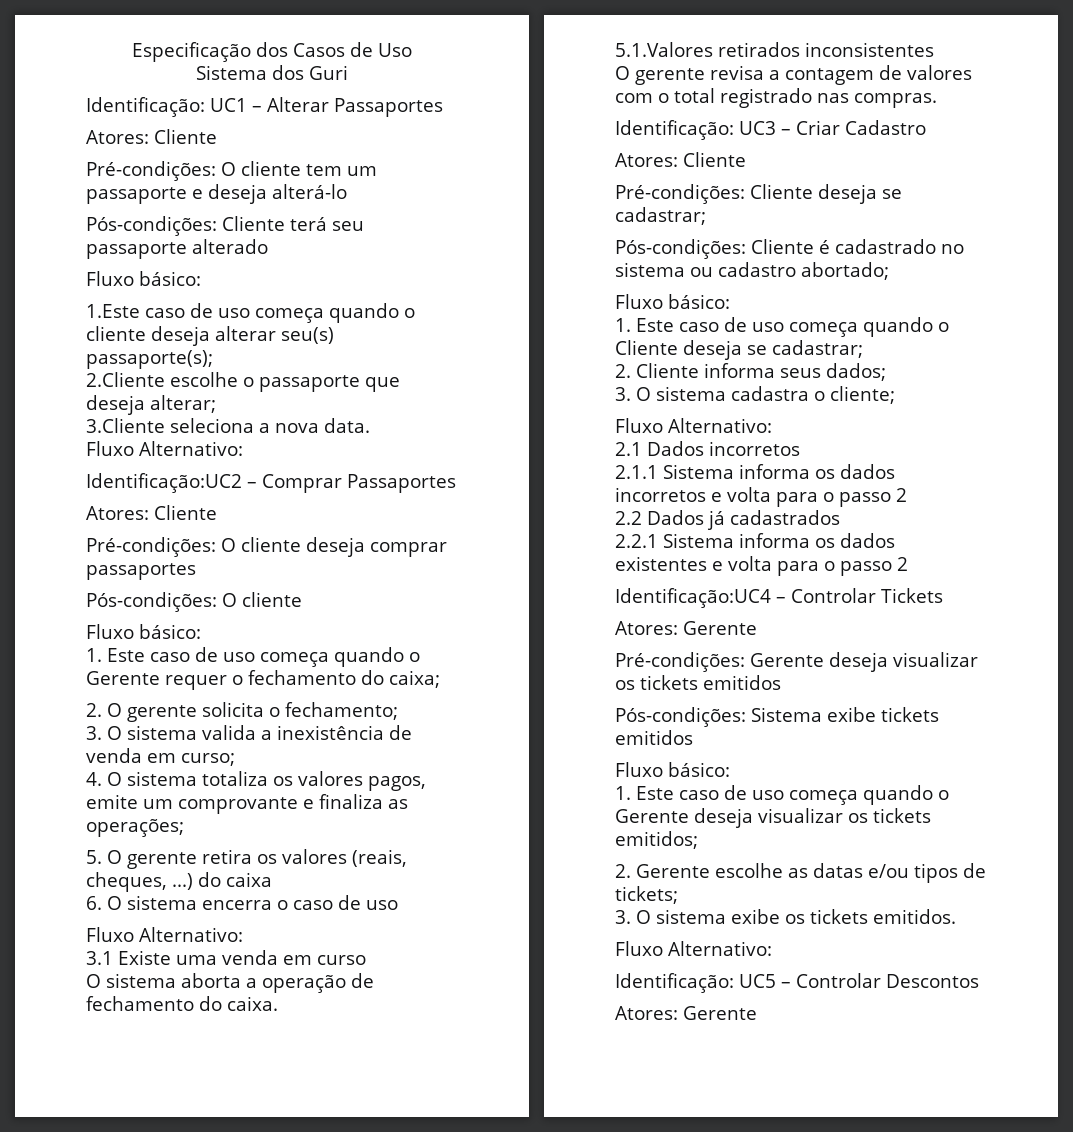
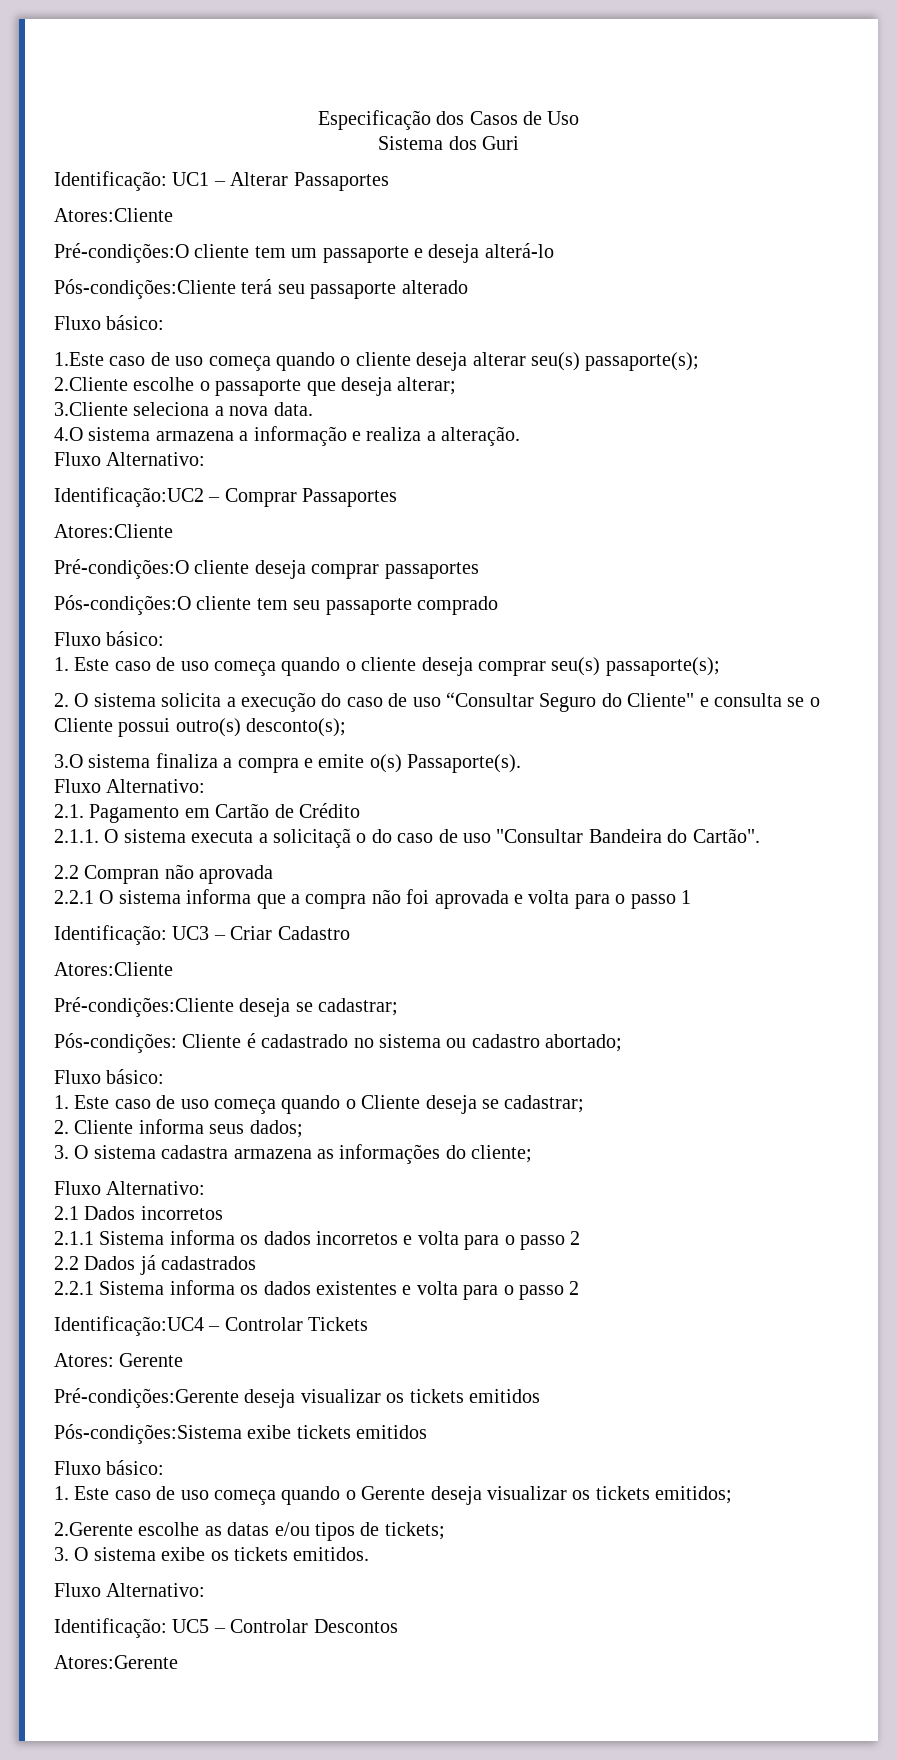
[86,129,217,144] [86,161,236,181] Atores: Cliente // Pré-condições: O -> [54,208,173,222] [54,243,189,263] Atores:Cliente // Pré-condições:O
[86,216,285,236] Pós-condições: Cliente -> [54,279,236,299] Pós-condições:Cliente
(370, 425) none -> [54,426,521,446] // 4.O sistema armazena a informação e realiza a alteração.
[86,505,217,520] [86,537,236,557] Atores: Cliente // Pré-condições: O -> [54,524,173,538] [54,559,189,579] Atores:Cliente // Pré-condições:O
[86,592,302,612] Pós-condições: O cliente -> [54,595,498,615] Pós-condições:O cliente tem seu passaporte comprado
[86,670,440,690] [86,702,398,722] [86,725,412,740] [86,748,235,766] [86,771,426,791] [86,794,408,814] [86,819,184,837] [86,849,407,869] [86,872,272,892] [86,895,398,910] [86,927,243,942] [86,950,366,965] [86,973,374,993] [86,996,278,1011] [615,42,934,57] [615,65,972,85] [615,88,937,108] Gerente requer o fechamento do caixa; // 2. O gerente solicita o fechamento; // 3. O sistema valida a inexistência de venda em curso; // 4. O sistema totaliza os valores pagos, emite um comprovante e finaliza as operações; // 5. O gerente retira os valores (reais, cheques, ...) do caixa // 6. O sistema encerra o caso de uso // Fluxo Alternativo: // 3.1 Existe uma venda em curso // O sistema aborta a operação de fechamento do caixa. // 5.1.Valores retirados inconsistentes // O gerente revisa a contagem de valores com o total registrado nas compras. -> [361,657,720,676] [54,692,820,712] [54,718,347,737] [54,753,522,773] [54,779,206,793] [54,803,360,823] [54,828,760,848] [54,864,274,884] [54,889,691,909] cliente deseja comprar seu(s) passaporte(s); // 2. O sistema solicita a execução do caso de uso “Consultar Seguro do Cliente" e consulta se o Cliente possui outro(s) desconto(s); // 3.O sistema finaliza a compra e emite o(s) Passaporte(s). // Fluxo Alternativo: // 2.1. Pagamento em Cartão de Crédito // 2.1.1. O sistema executa a solicitaçã o do caso de uso "Consultar Bandeira do Cartão". // 2.2 Compran não aprovada // 2.2.1 O sistema informa que a compra não foi aprovada e volta para o passo 1
[615,152,746,167] [615,184,813,204] Atores: Cliente // Pré-condições: Cliente -> [54,962,173,976] [54,997,234,1017] Atores:Cliente // Pré-condições:Cliente
[814,391,825,401] o -> [233,1144,466,1164] armazena as informações do
[615,652,824,672] Pré-condições: Gerente -> [54,1388,239,1408] Pré-condições:Gerente
[615,707,822,727] Pós-condições: Sistema -> [54,1424,242,1444] Pós-condições:Sistema
[615,864,710,878] 2. Gerente -> [54,1522,133,1536] 2.Gerente
[615,1006,757,1020] Atores: Gerente -> [54,1655,178,1669] Atores:Gerente

